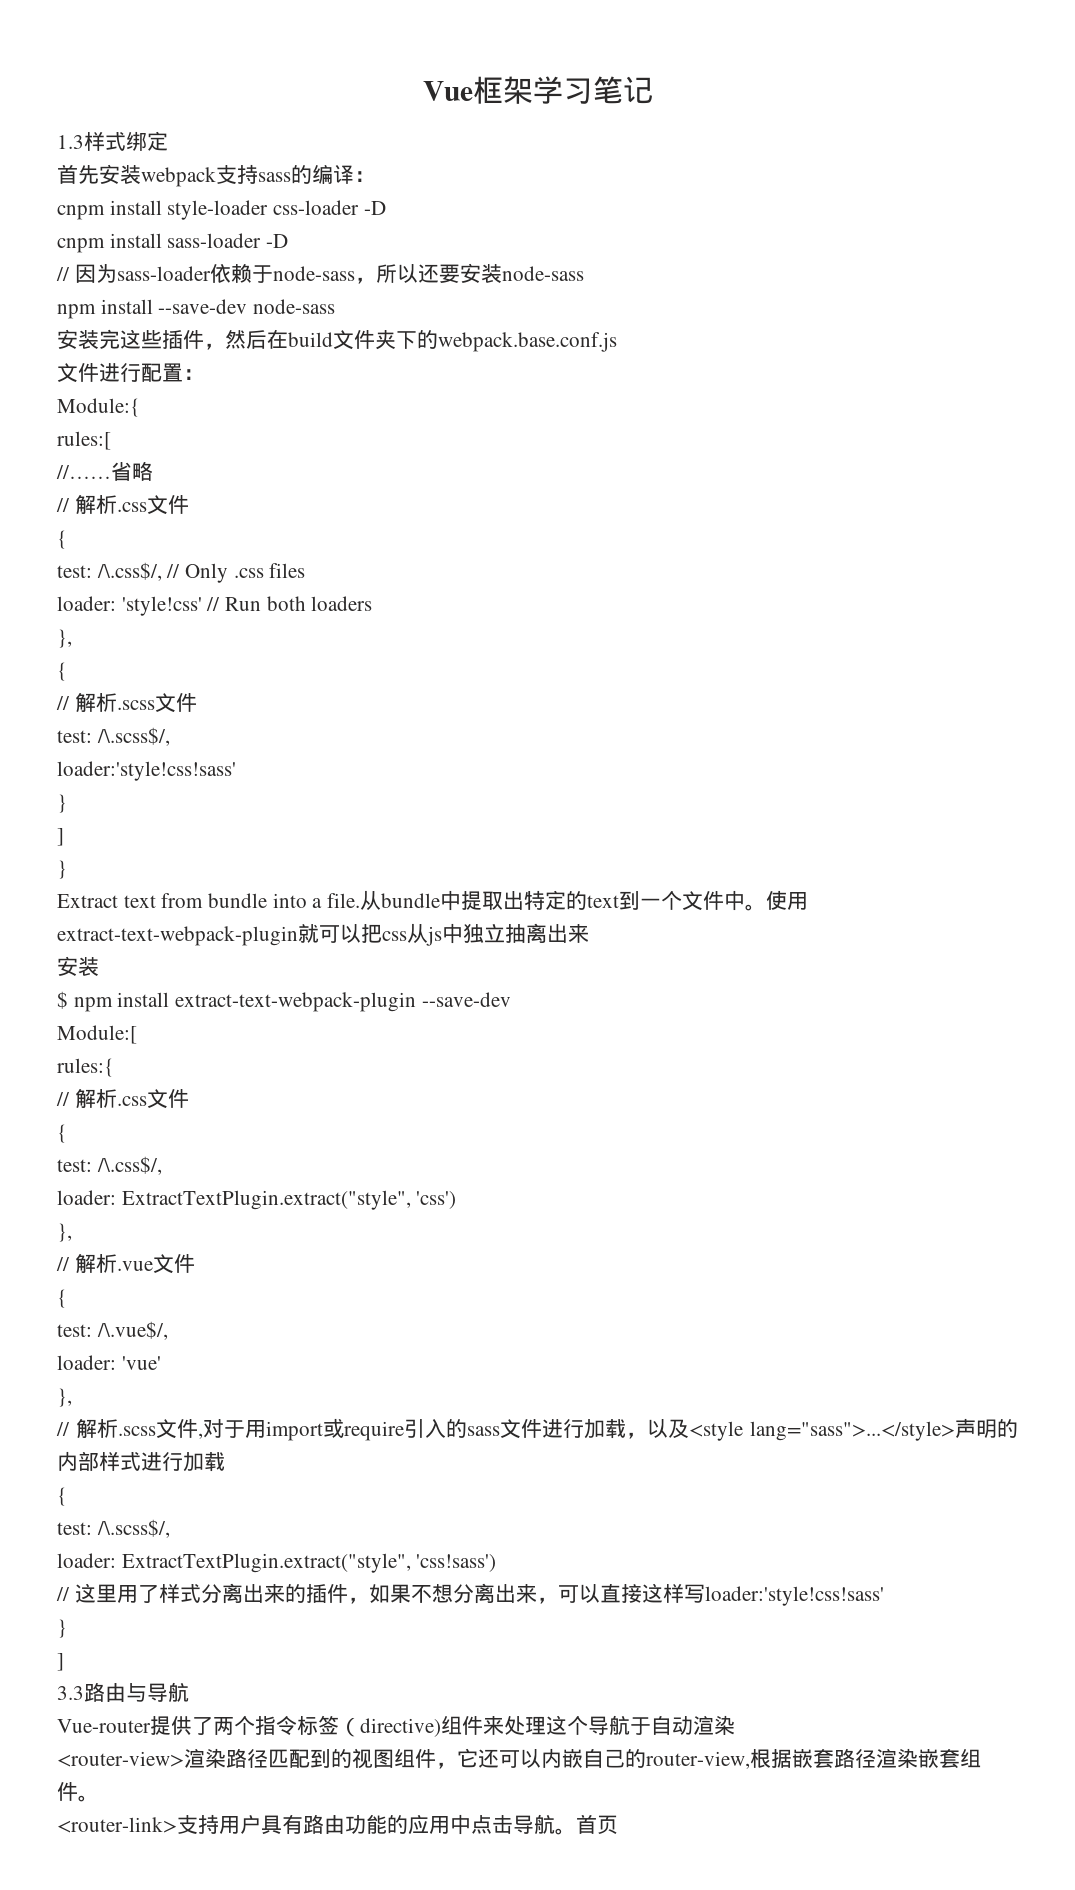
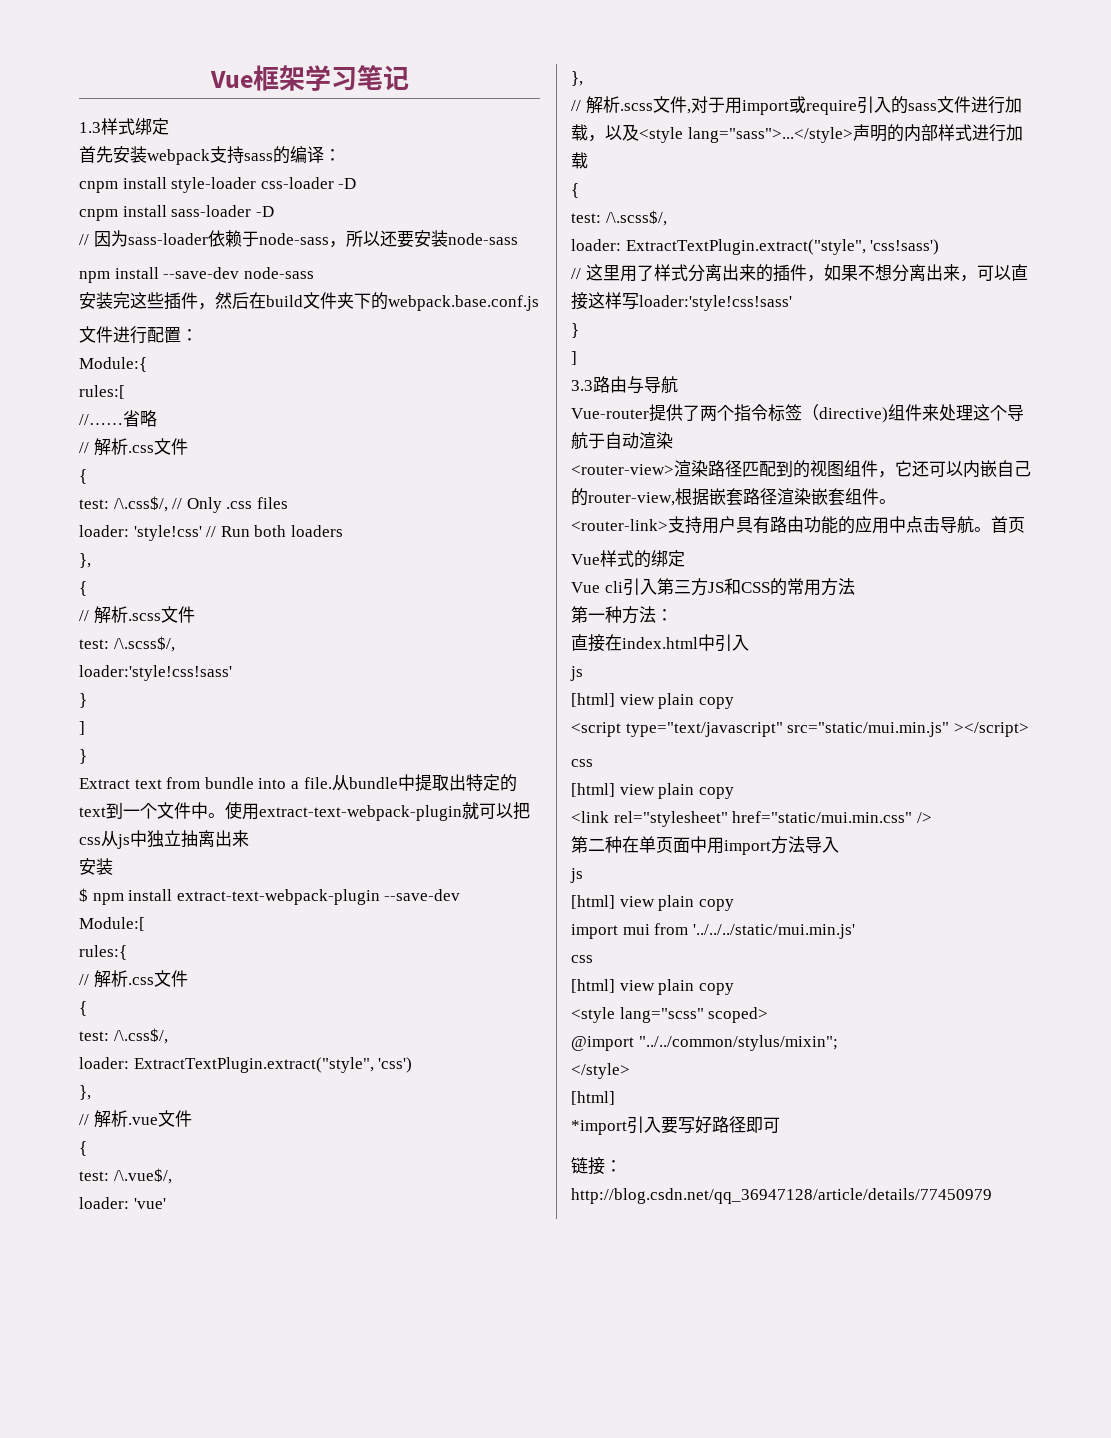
(618, 1824) none -> [571,550,685,568] [571,578,855,596] [571,606,673,624] [571,634,749,652] [570,666,583,681] [571,693,734,709] [571,722,1029,737] [571,759,593,767] [571,783,734,799] [571,811,932,827] [571,836,839,855] [570,868,583,883] [571,895,734,911] [571,923,855,939] [571,955,593,963] [571,979,734,995] [571,1007,769,1023] [571,1035,838,1051] [571,1063,630,1079] [571,1091,615,1105] [571,1116,780,1135] [571,1157,622,1175] [571,1188,992,1204] // Vue样式的绑定 // Vue cli引入第三方JS和CSS的常用方法 // 第一种方法： // 直接在index.html中引入 // js // [html] view plain copy // <script type="text/javascript" src="static/mui.min.js" ></script> // css // [html] view plain copy // <link rel="stylesheet" href="static/mui.min.css" /> // 第二种在单页面中用import方法导入 // js // [html] view plain copy // import mui from '../../../static/mui.min.js' // css // [html] view plain copy // <style lang="scss" scoped> // @import "../../common/stylus/mixin"; // </style> // [html] // *import引入要写好路径即可 // 链接：http://blog.csdn.net/qq_36947128/article/details/77450979

